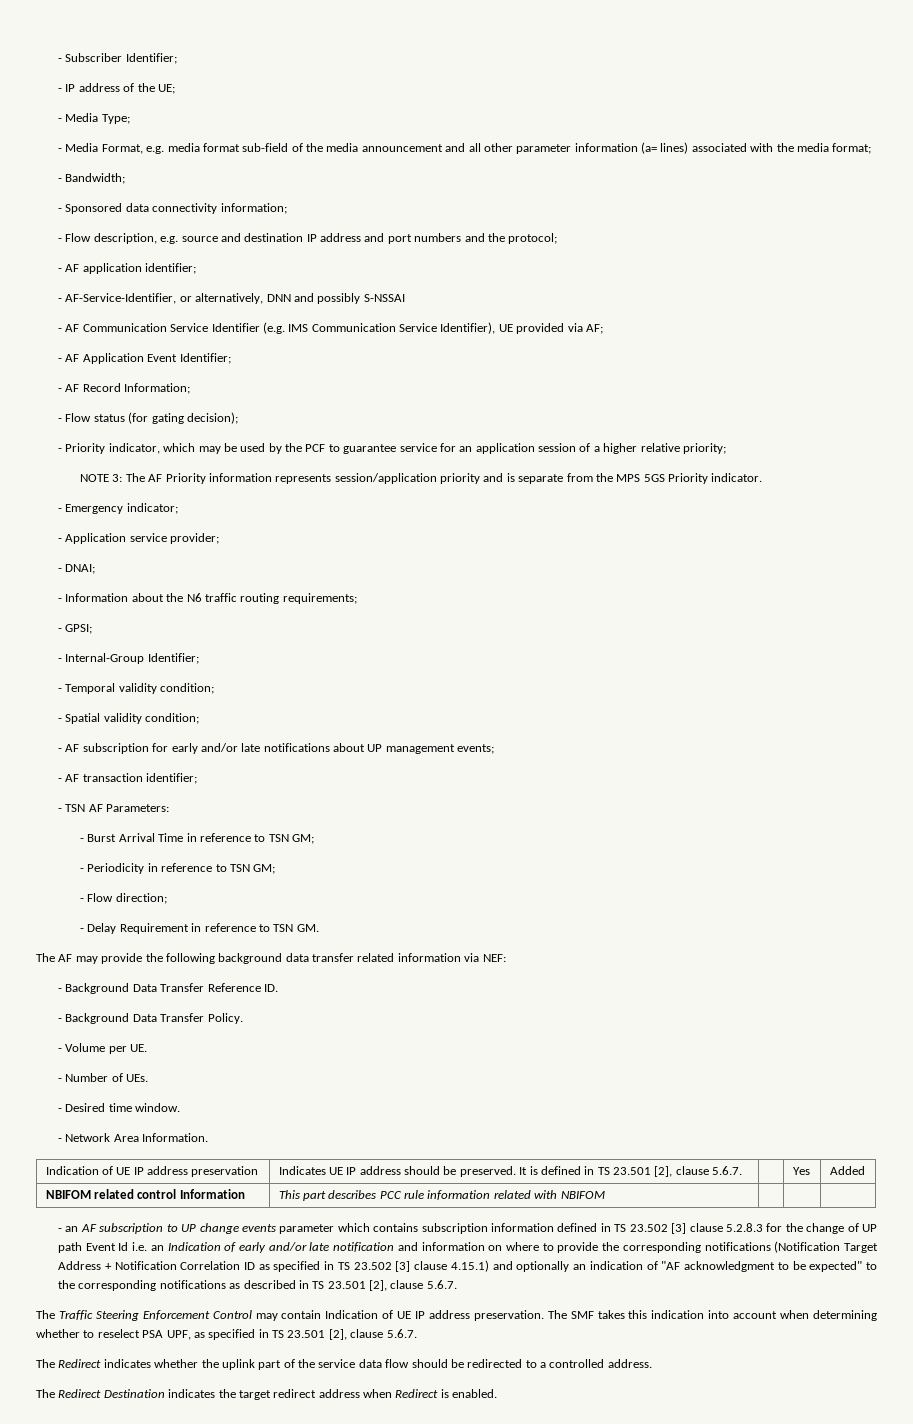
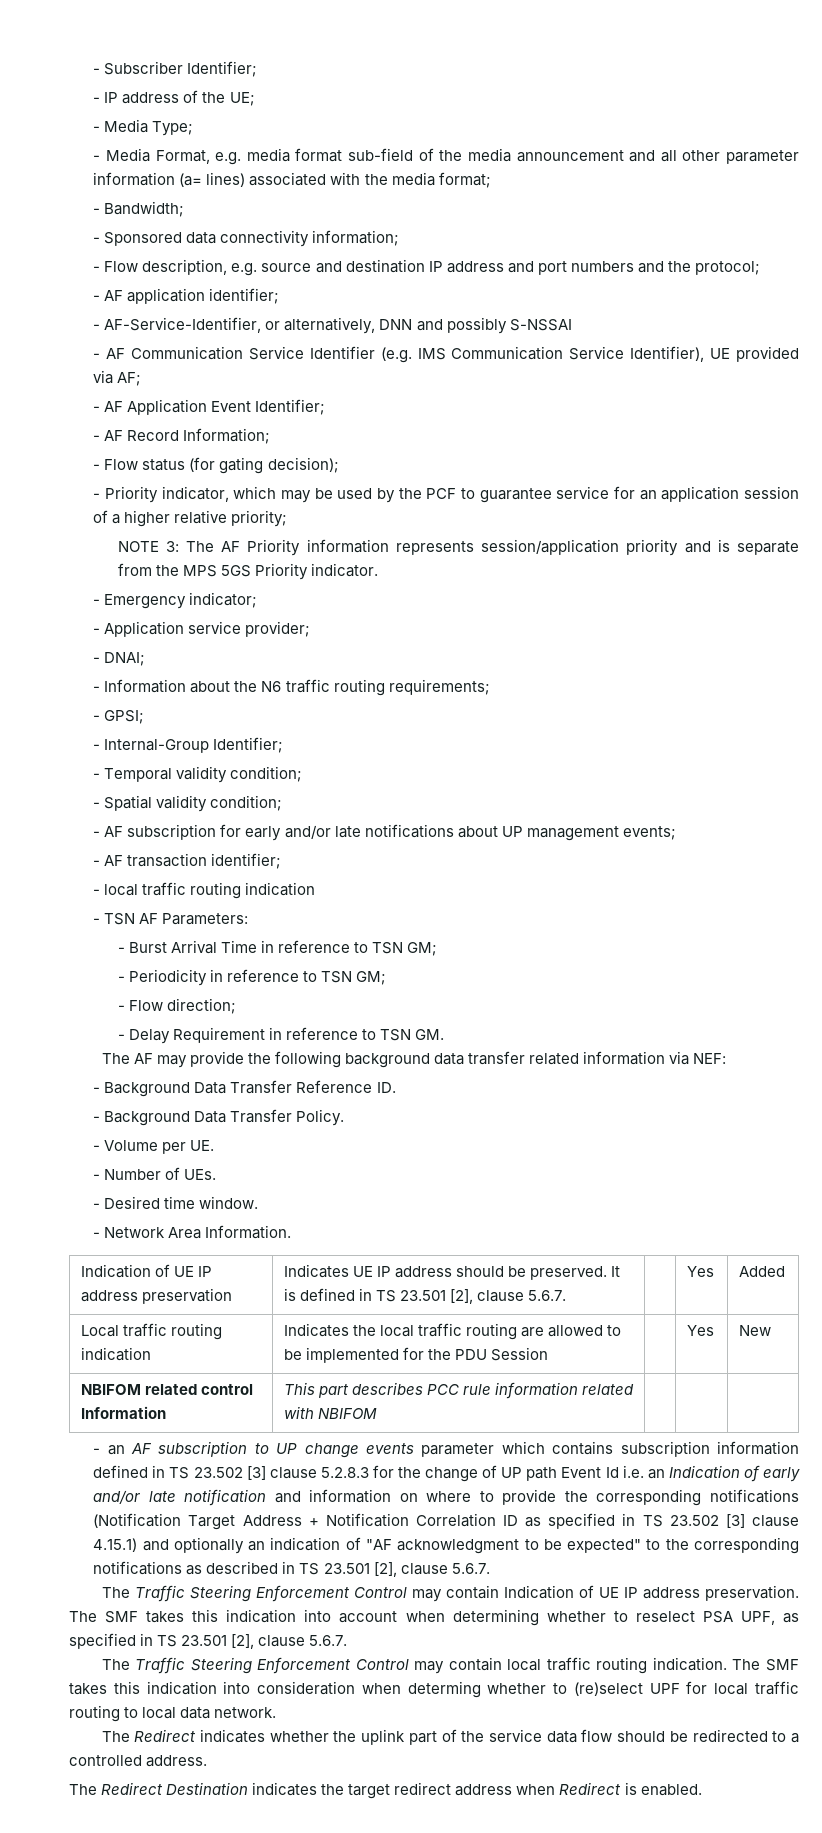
(198, 778) none -> [93,882,316,899] // - local traffic routing indication
(865, 1170) none -> [80,1323,222,1340] [80,1347,151,1361] [283,1323,622,1340] [283,1347,549,1363] [686,1325,714,1336] [738,1325,771,1336] // Local traffic routing indication | Indicates the local traffic routing are allowed to be implemented for the PDU Session | | Yes | New
(417, 1333) none -> [101,1657,799,1674] [69,1681,799,1698] [69,1705,277,1722] // The Traffic Steering Enforcement Control may contain local traffic routing indication. The SMF takes this indication into consideration when determing whether to (re)select UPF for local traffic routing to local data network.

